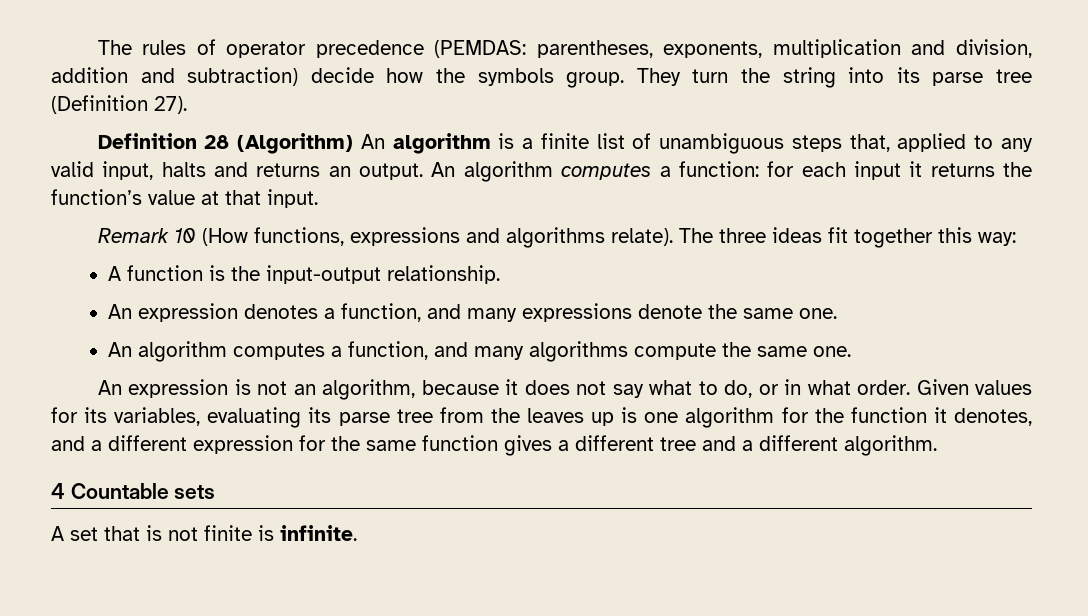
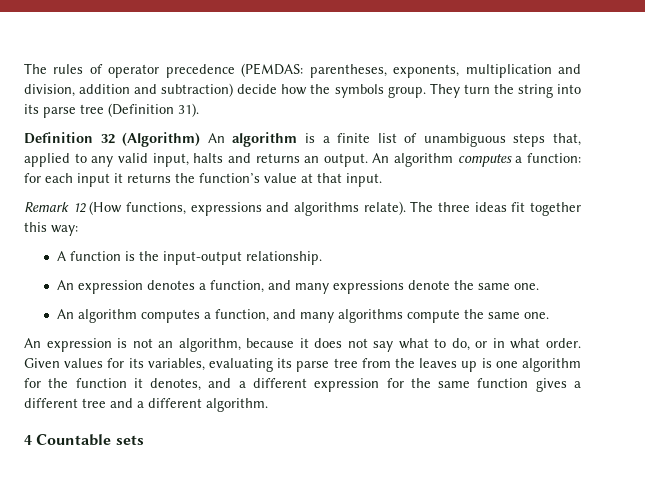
[154,96,187,114] 27). -> [178,103,199,117] 31).
[204,135,230,149] 28 -> [100,134,115,144] 32
[173,228,196,243] 10 -> [72,203,86,213] 12
[51,525,357,541] // A set that is not finite is infinite. -> (144, 440) none

